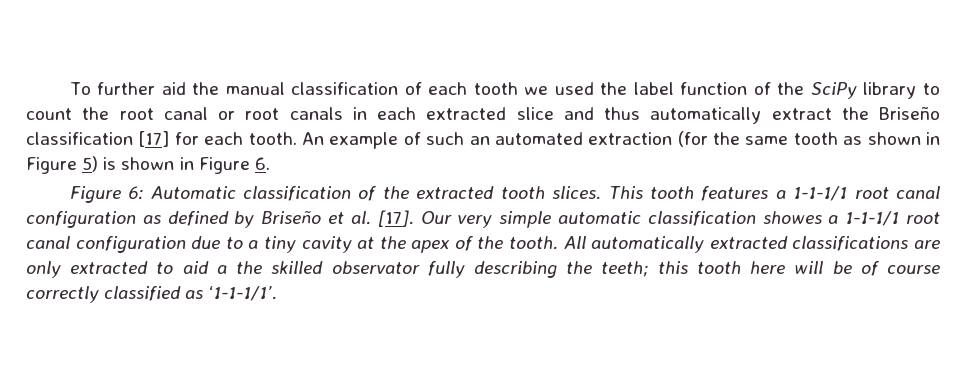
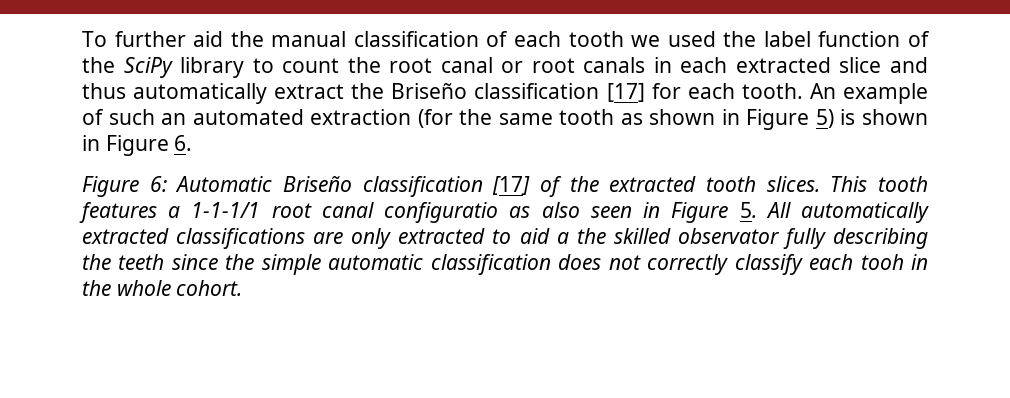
[243,186,352,201] classification -> [283,176,531,197] Briseño classification [17]
[26,210,940,228] [26,236,559,253] configuration as defined by Briseño et al. [17]. Our very simple automatic classification showes a 1-1-1/1 root canal configuration due to a tiny cavity at the apex of the tooth. -> [384,202,757,223] configuratio as also seen in Figure 5.
[601,261,940,277] [26,286,278,303] teeth; this tooth here will be of course correctly classified as ‘1-1-1/1’. -> [118,254,928,275] [82,280,243,296] teeth since the simple automatic classification does not correctly classify each tooh in the whole cohort.

